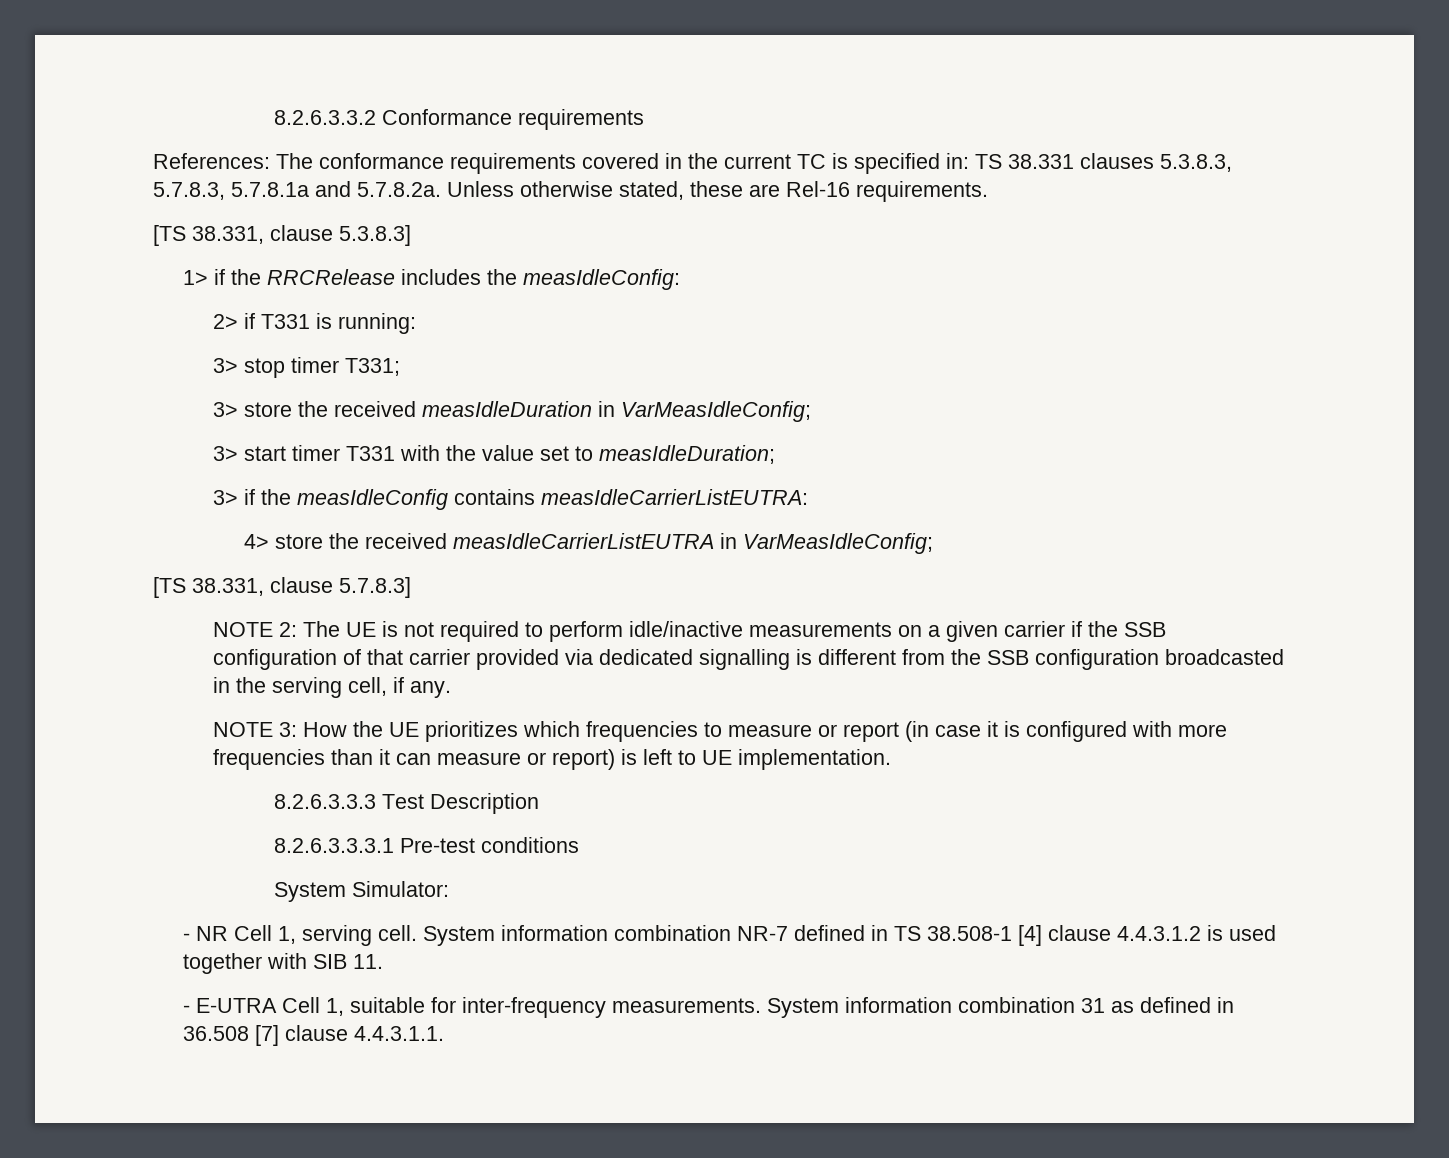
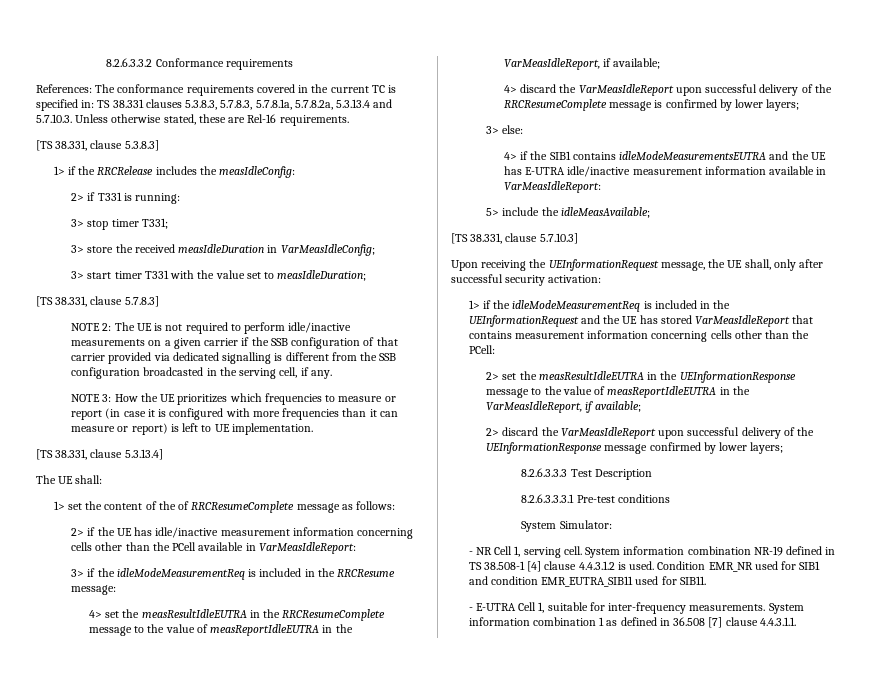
[231,181,441,197] 5.7.8.1a and 5.7.8.2a. -> [255,99,393,110] [36,114,72,123] 5.7.8.1a, 5.7.8.2a, 5.3.13.4 and 5.7.10.3.
[213,489,809,510] [243,533,933,554] // 3> if the measIdleConfig contains measIdleCarrierListEUTRA: // 4> store the received measIdleCarrierListEUTRA in VarMeasIdleConfig; -> (367, 275) none
(892, 759) none -> [36,449,163,460] [36,475,103,484] [53,501,396,513] [71,527,414,539] [71,542,356,554] [71,568,396,580] [71,585,117,595] [88,609,386,621] [88,624,353,636] [503,58,661,70] [503,84,832,96] [503,99,800,111] [486,125,524,134] [503,151,826,160] [503,166,827,177] [503,181,601,193] [486,207,650,218] [451,233,578,244] [451,259,824,271] [451,274,602,286] [468,300,731,312] [468,315,814,327] [468,330,810,342] [468,345,495,354] [486,371,796,383] [486,386,750,398] [486,401,641,413] [486,427,815,439] [486,442,784,454] // [TS 38.331, clause 5.3.13.4] // The UE shall: // 1> set the content of the of RRCResumeComplete message as follows: // 2> if the UE has idle/inactive measurement information concerning cells other than the PCell available in VarMeasIdleReport: // 3> if the idleModeMeasurementReq is included in the RRCResume message: // 4> set the measResultIdleEUTRA in the RRCResumeComplete message to the value of measReportIdleEUTRA in the VarMeasIdleReport, if available; // 4> discard the VarMeasIdleReport upon successful delivery of the RRCResumeComplete message is confirmed by lower layers; // 3> else: // 4> if the SIB1 contains idleModeMeasurementsEUTRA and the UE has E-UTRA idle/inactive measurement information available in VarMeasIdleReport: // 5> include the idleMeasAvailable; // [TS 38.331, clause 5.7.10.3] // Upon receiving the UEInformationRequest message, the UE shall, only after successful security activation: // 1> if the idleModeMeasurementReq is included in the UEInformationRequest and the UE has stored VarMeasIdleReport that contains measurement information concerning cells other than the PCell: // 2> set the measResultIdleEUTRA in the UEInformationResponse message to the value of measReportIdleEUTRA in the VarMeasIdleReport, if available; // 2> discard the VarMeasIdleReport upon successful delivery of the UEInformationResponse message confirmed by lower layers;
[737,926,789,941] NR-7 -> [753,546,783,556] NR-19
[1229,925,1277,941] [183,953,384,974] used together with SIB 11. -> [629,561,821,572] [468,576,706,587] used. Condition EMR_NR used for SIB1 and condition EMR_EUTRA_SIB11 used for SIB11.
[1081,998,1106,1013] 31 -> [599,617,605,626] 1

